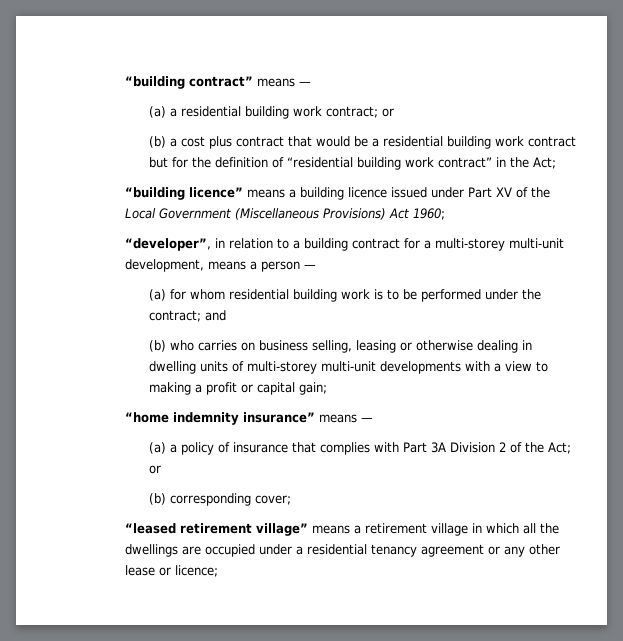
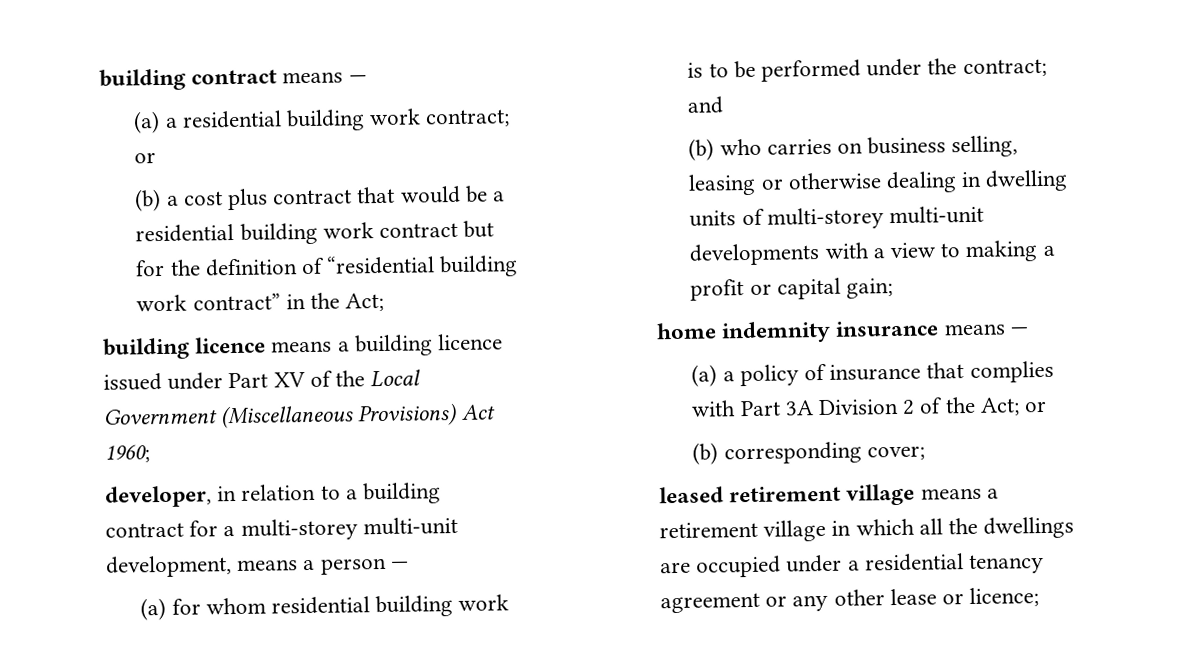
[124,76,253,89] “building contract” -> [98,68,278,91] building contract
[124,187,243,200] “building licence” -> [102,336,267,360] building licence
[124,238,211,251] “developer”, -> [104,485,212,508] developer,
[124,412,315,425] “home indemnity insurance” -> [655,320,940,344] home indemnity insurance
[124,523,308,536] “leased retirement village” -> [658,483,916,506] leased retirement village

